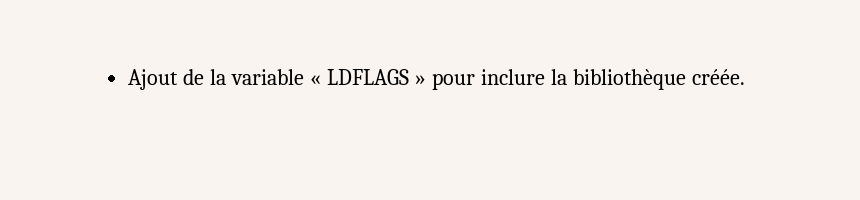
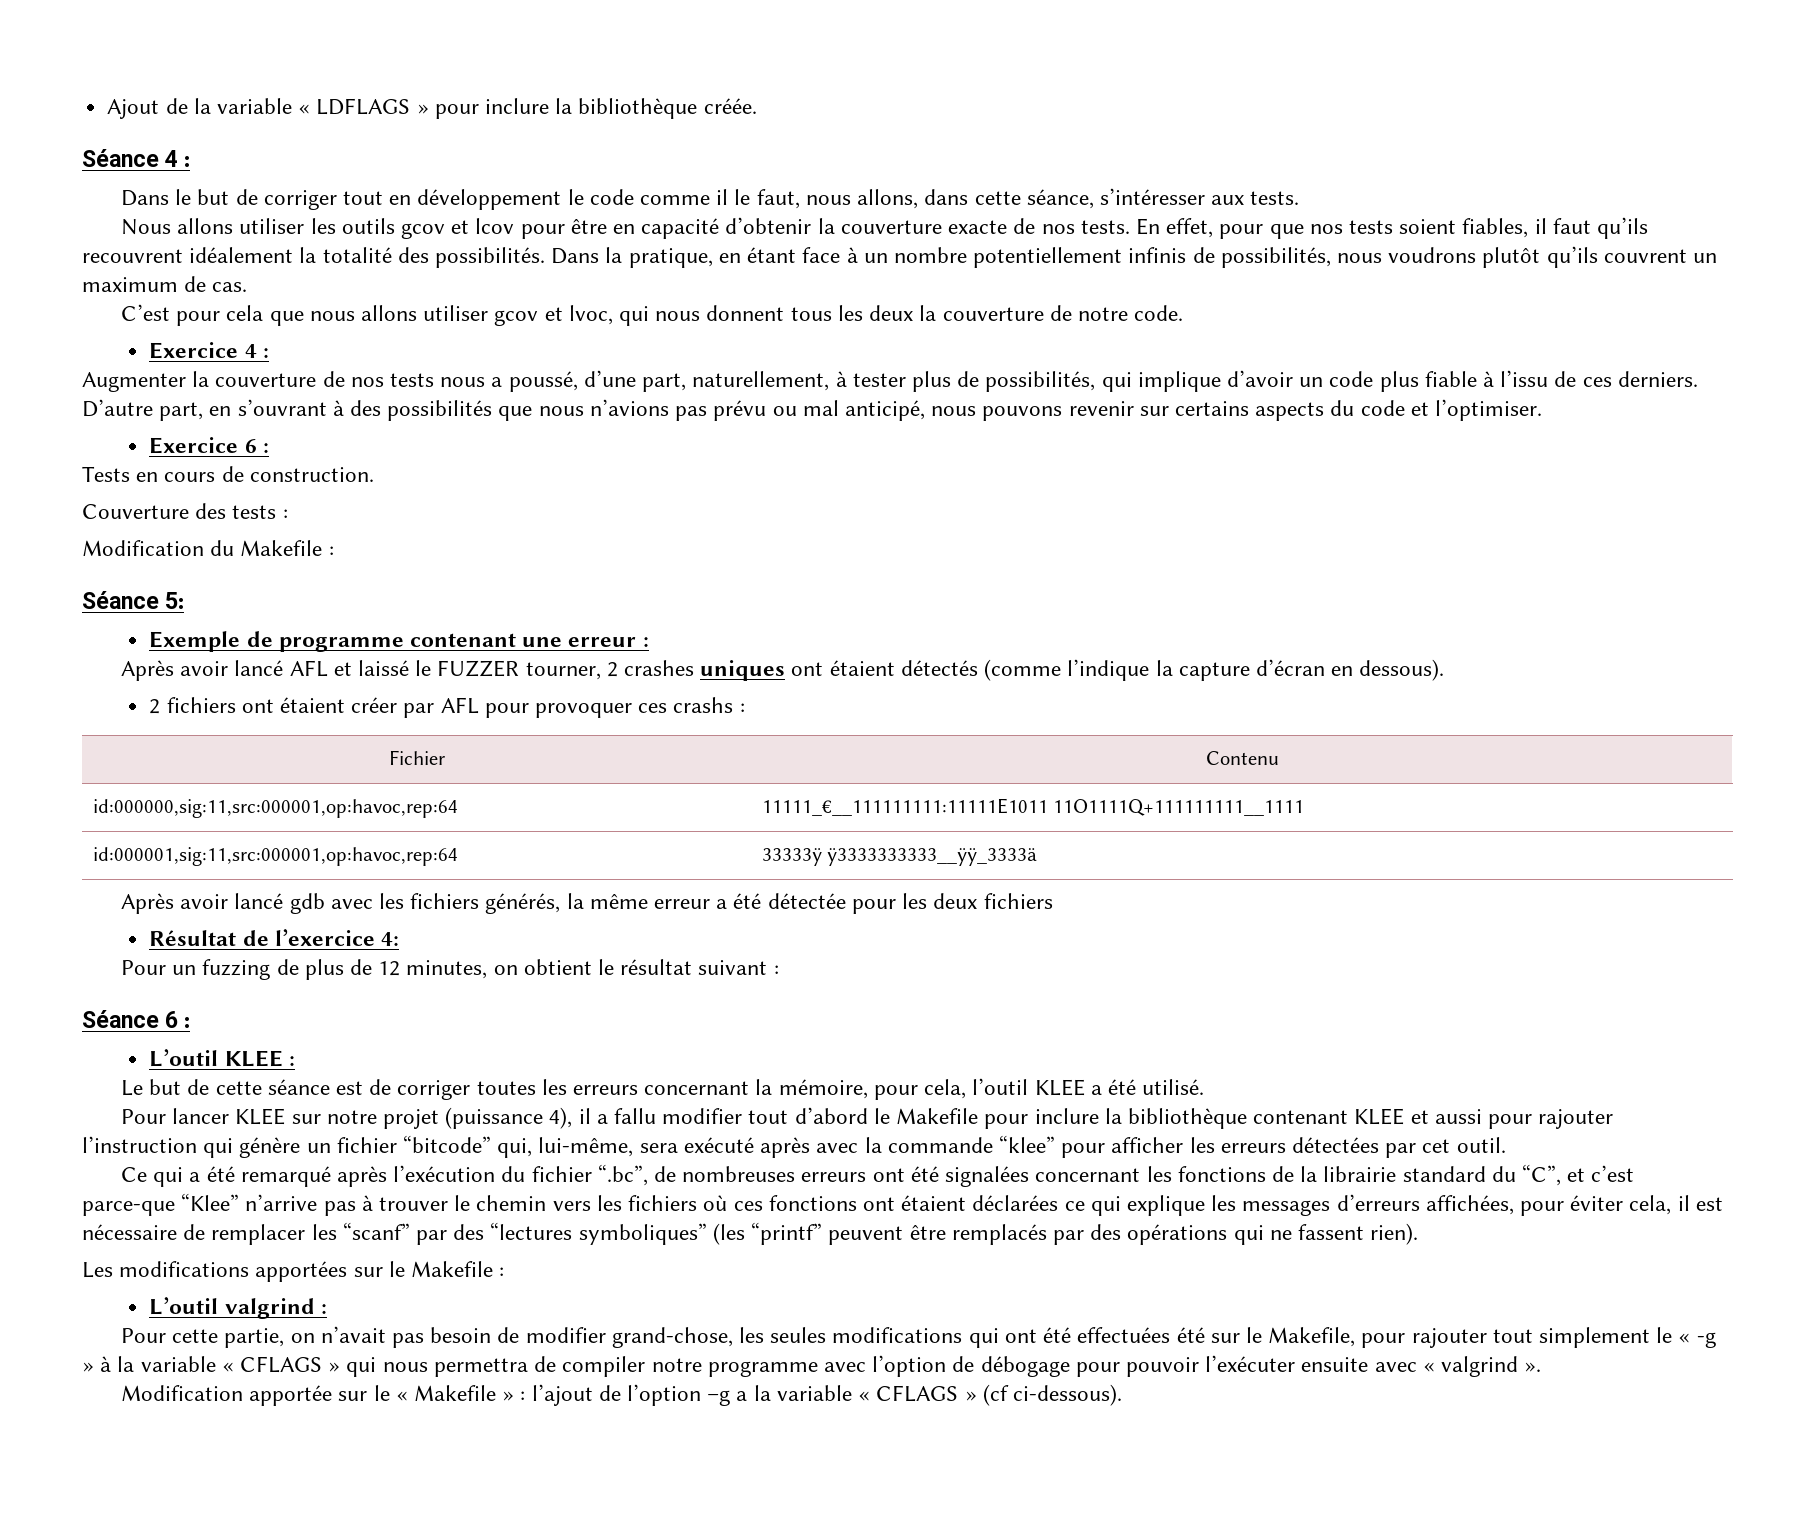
(745, 77) none -> [82,149,191,167] [120,188,1300,210] [120,217,1649,239] [82,246,1718,268] [82,276,248,292] [120,304,1184,326] [149,342,269,359] [82,370,1698,392] [82,399,1543,421] [149,437,269,454] [82,466,374,482] [82,503,288,519] [82,540,334,556] [82,591,185,609] [149,631,649,652] [120,659,1445,681] [149,697,745,718] [389,750,445,765] [1205,751,1279,765] [92,799,458,818] [761,798,1305,816] [92,847,458,866] [761,848,1038,866] [120,893,1053,914] [149,929,399,946] [120,959,779,980] [82,1010,191,1028] [149,1049,295,1067] [120,1078,1205,1100] [120,1107,1614,1129] [82,1135,1506,1158] [120,1164,1635,1187] [82,1193,1723,1216] [82,1222,1419,1245] [82,1261,505,1282] [149,1297,327,1319] [120,1326,1716,1348] [82,1355,1542,1377] [120,1384,1122,1406] // Séance 4 : // Dans le but de corriger tout en développement le code comme il le faut, nous allons, dans cette séance, s’intéresser aux tests. // Nous allons utiliser les outils gcov et lcov pour être en capacité d’obtenir la couverture exacte de nos tests. En effet, pour que nos tests soient fiables, il faut qu’ils recouvrent idéalement la totalité des possibilités. Dans la pratique, en étant face à un nombre potentiellement infinis de possibilités, nous voudrons plutôt qu’ils couvrent un maximum de cas. // C’est pour cela que nous allons utiliser gcov et lvoc, qui nous donnent tous les deux la couverture de notre code. // Exercice 4 : // Augmenter la couverture de nos tests nous a poussé, d’une part, naturellement, à tester plus de possibilités, qui implique d’avoir un code plus fiable à l’issu de ces derniers. D’autre part, en s’ouvrant à des possibilités que nous n’avions pas prévu ou mal anticipé, nous pouvons revenir sur certains aspects du code et l’optimiser. // Exercice 6 : // Tests en cours de construction. // Couverture des tests : // Modification du Makefile : // Séance 5: // Exemple de programme contenant une erreur : // Après avoir lancé AFL et laissé le FUZZER tourner, 2 crashes uniques ont étaient détectés (comme l’indique la capture d’écran en dessous). // 2 fichiers ont étaient créer par AFL pour provoquer ces crashs : // Fichier | Contenu // id:000000,sig:11,src:000001,op:havoc,rep:64 | 11111_€__111111111:11111E1011 11O1111Q+111111111__1111 // id:000001,sig:11,src:000001,op:havoc,rep:64 | 33333ÿ ÿ3333333333__ÿÿ_3333ä // Après avoir lancé gdb avec les fichiers générés, la même erreur a été détectée pour les deux fichiers // Résultat de l’exercice 4: // Pour un fuzzing de plus de 12 minutes, on obtient le résultat suivant : // Séance 6 : // L’outil KLEE : // Le but de cette séance est de corriger toutes les erreurs concernant la mémoire, pour cela, l’outil KLEE a été utilisé. // Pour lancer KLEE sur notre projet (puissance 4), il a fallu modifier tout d’abord le Makefile pour inclure la bibliothèque contenant KLEE et aussi pour rajouter l’instruction qui génère un fichier “bitcode” qui, lui-même, sera exécuté après avec la commande “klee” pour afficher les erreurs détectées par cet outil. // Ce qui a été remarqué après l’exécution du fichier “.bc”, de nombreuses erreurs ont été signalées concernant les fonctions de la librairie standard du “C”, et c’est parce-que “Klee” n’arrive pas à trouver le chemin vers les fichiers où ces fonctions ont étaient déclarées ce qui explique les messages d’erreurs affichées, pour éviter cela, il est nécessaire de remplacer les “scanf” par des “lectures symboliques” (les “printf” peuvent être remplacés par des opérations qui ne fassent rien). // Les modifications apportées sur le Makefile : // L’outil valgrind : // Pour cette partie, on n’avait pas besoin de modifier grand-chose, les seules modifications qui ont été effectuées été sur le Makefile, pour rajouter tout simplement le « -g » à la variable « CFLAGS » qui nous permettra de compiler notre programme avec l’option de débogage pour pouvoir l’exécuter ensuite avec « valgrind ». // Modification apportée sur le « Makefile » : l’ajout de l’option –g a la variable « CFLAGS » (cf ci-dessous).

